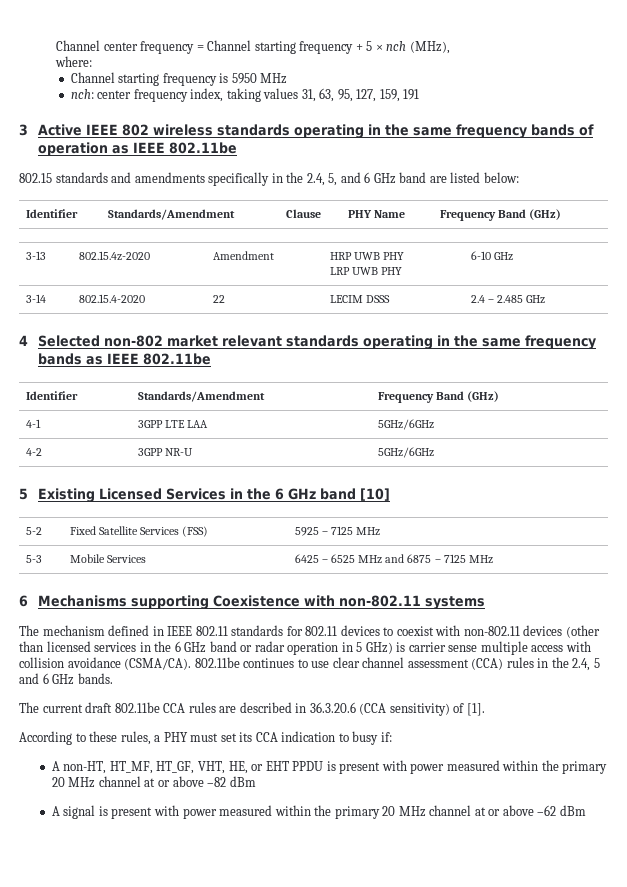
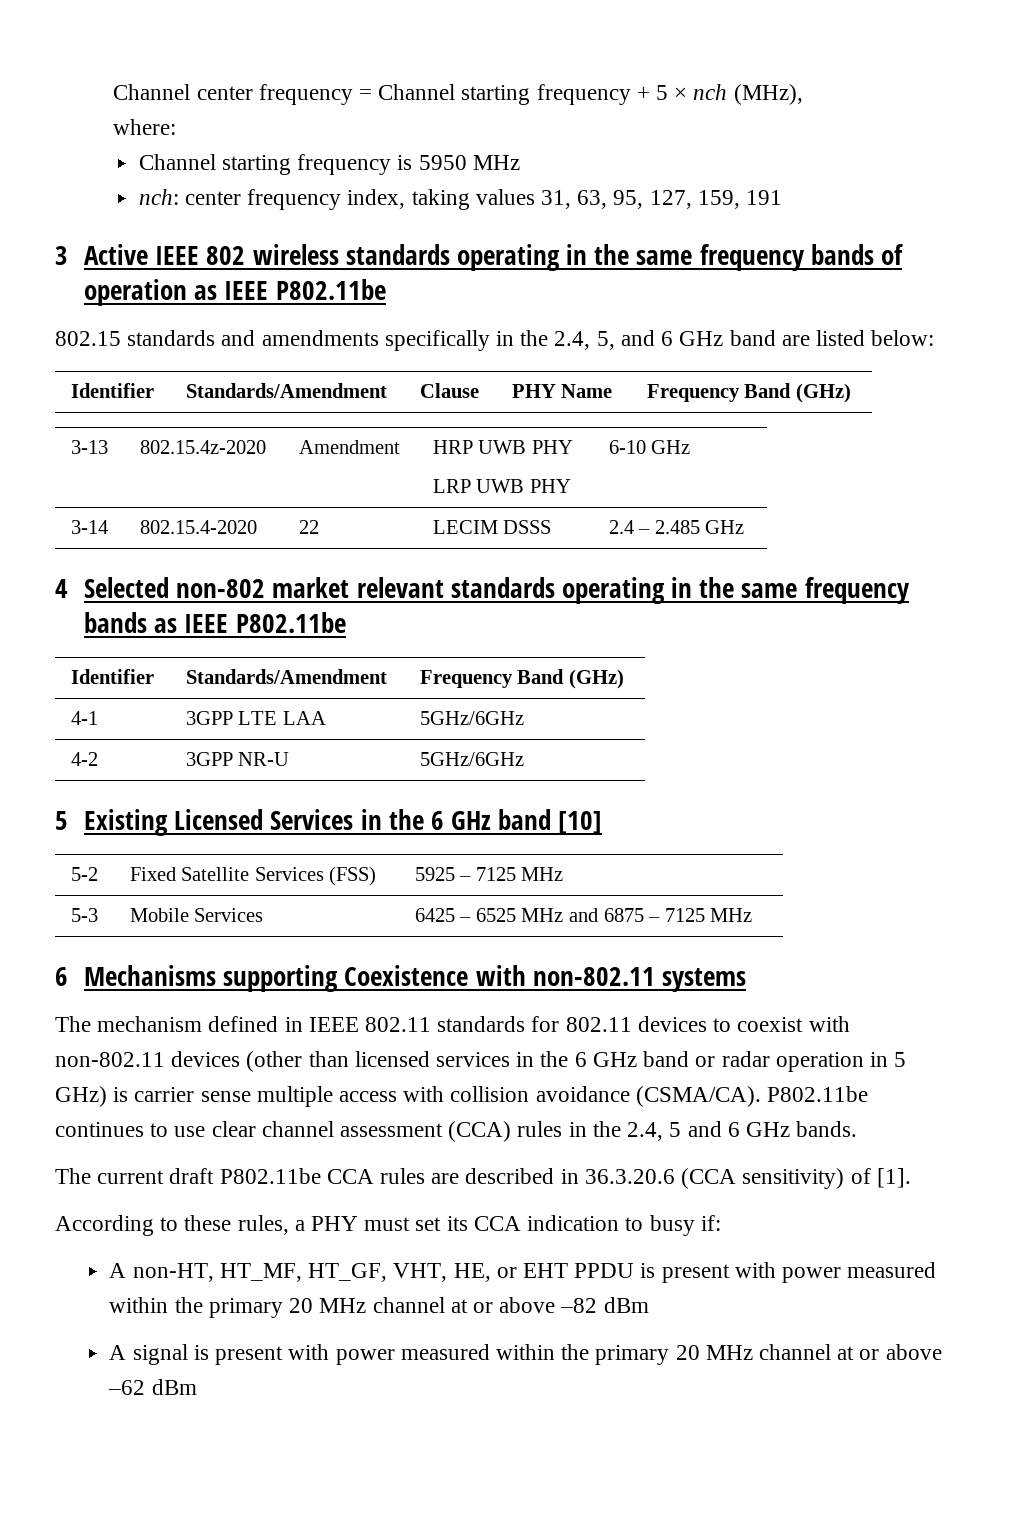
[168,142,237,154] 802.11be -> [275,279,386,300] P802.11be
[142,353,211,365] 802.11be -> [235,612,346,633] P802.11be
[194,657,240,668] 802.11be -> [767,1086,869,1102] P802.11be
[114,702,160,713] 802.11be -> [219,1168,321,1184] P802.11be

